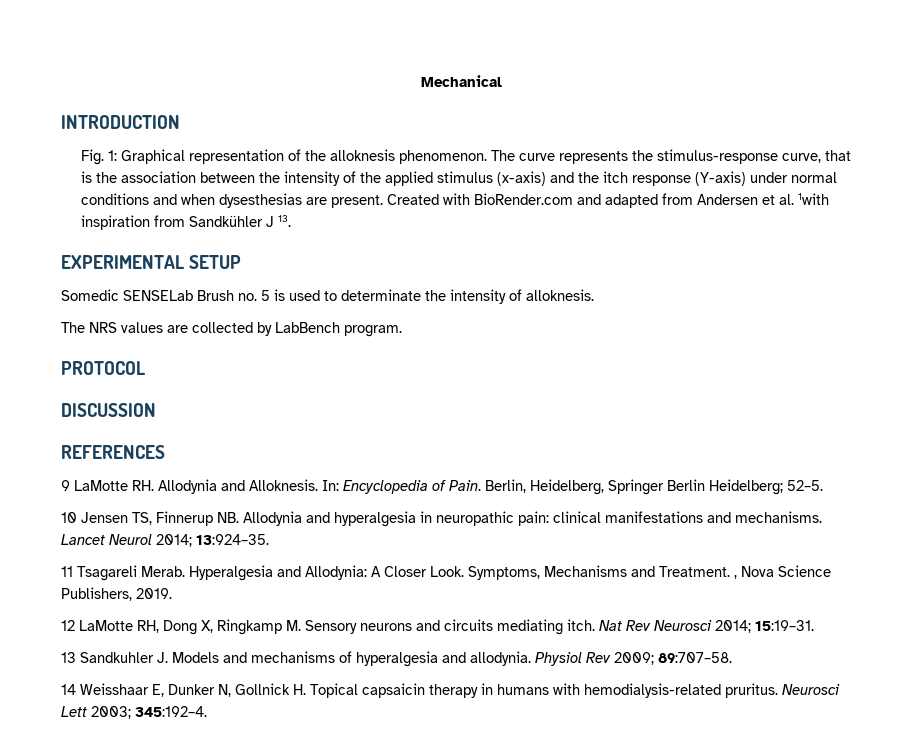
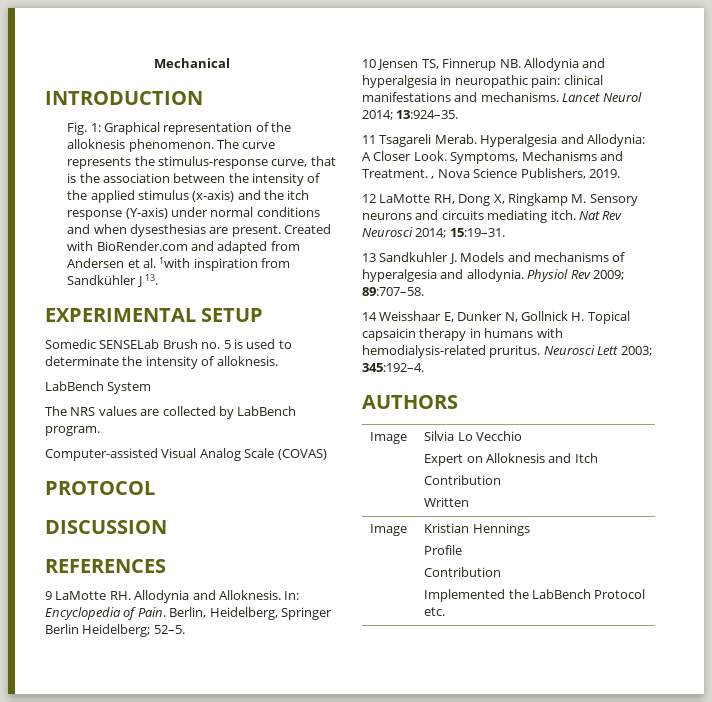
(594, 295) none -> [45,381,152,394] // LabBench System
(402, 331) none -> [45,448,327,461] // Computer-assisted Visual Analog Scale (COVAS)
(207, 711) none -> [362,395,458,409] [370,432,408,444] [424,431,522,441] [424,453,598,466] [424,475,502,485] [424,497,470,507] [370,524,408,536] [424,523,530,536] [424,545,463,555] [424,567,502,577] [424,589,646,602] [424,607,446,616] // AUTHORS // Image | Silvia Lo Vecchio // Expert on Alloknesis and Itch // Contribution // Written // Image | Kristian Hennings // Profile // Contribution // Implemented the LabBench Protocol etc.

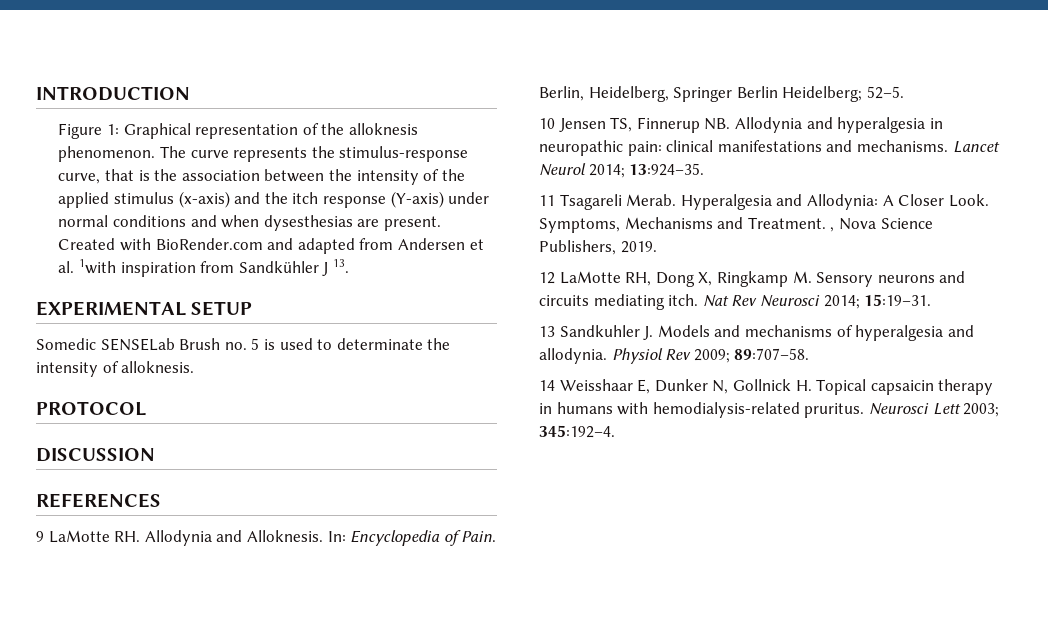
[153,58,230,68] Mechanical // -> (36, 93) none
[67,122,88,135] Fig. -> [58,123,103,139] Figure
[45,381,152,394] [45,406,297,419] [45,426,100,436] [45,448,327,461] // LabBench System // The NRS values are collected by LabBench program. // Computer-assisted Visual Analog Scale (COVAS) -> (195, 367) none
[362,395,458,409] [370,432,408,444] [424,431,522,441] [424,453,598,466] [424,475,502,485] [424,497,470,507] [370,524,408,536] [424,523,530,536] [424,545,463,555] [424,567,502,577] [424,589,646,602] [424,607,446,616] // AUTHORS // Image | Silvia Lo Vecchio // Expert on Alloknesis and Itch // Contribution // Written // Image | Kristian Hennings // Profile // Contribution // Implemented the LabBench Protocol etc. -> (615, 431) none

